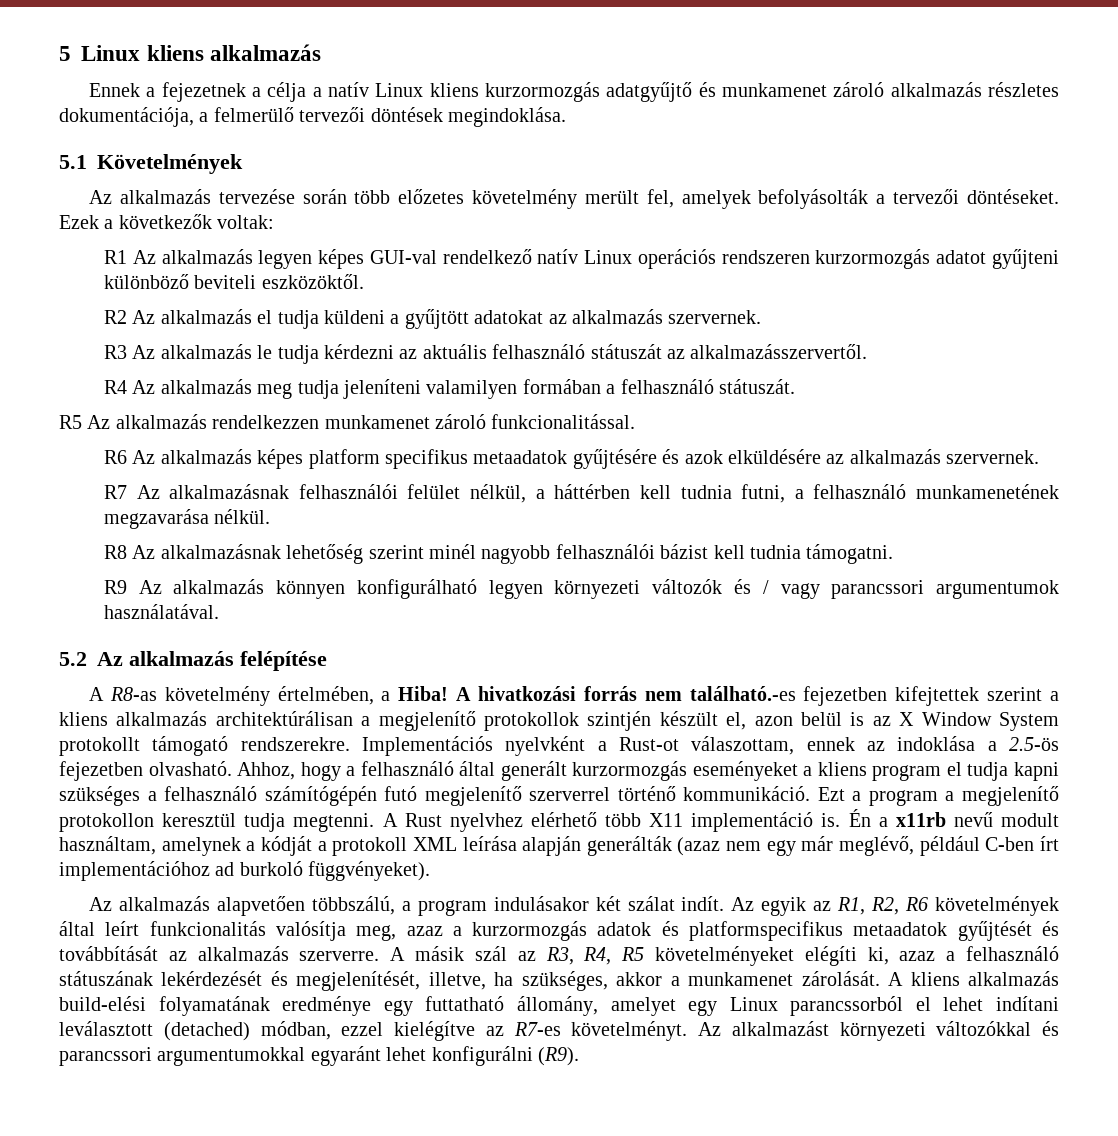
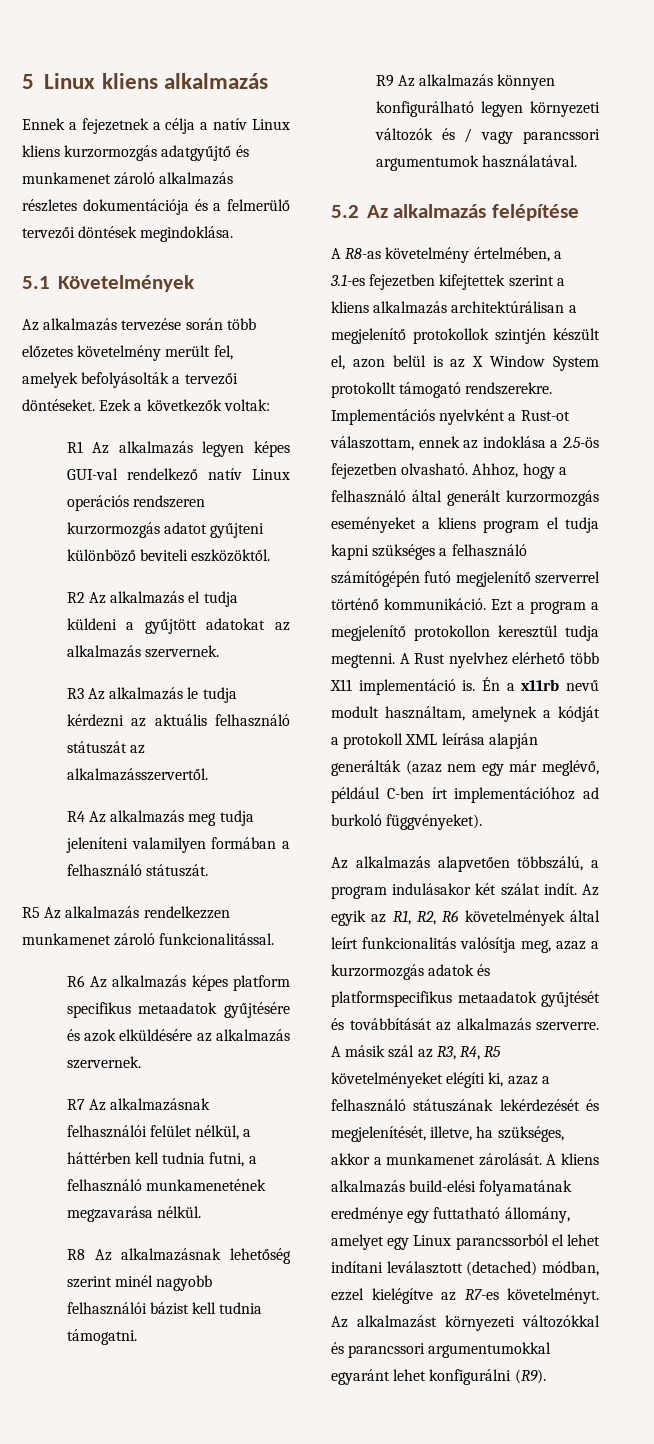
[59,107,194,127] dokumentációja, -> [82,199,208,215] dokumentációja és
[398,686,796,701] Hiba! A hivatkozási forrás nem található.-es -> [330,274,365,286] 3.1-es

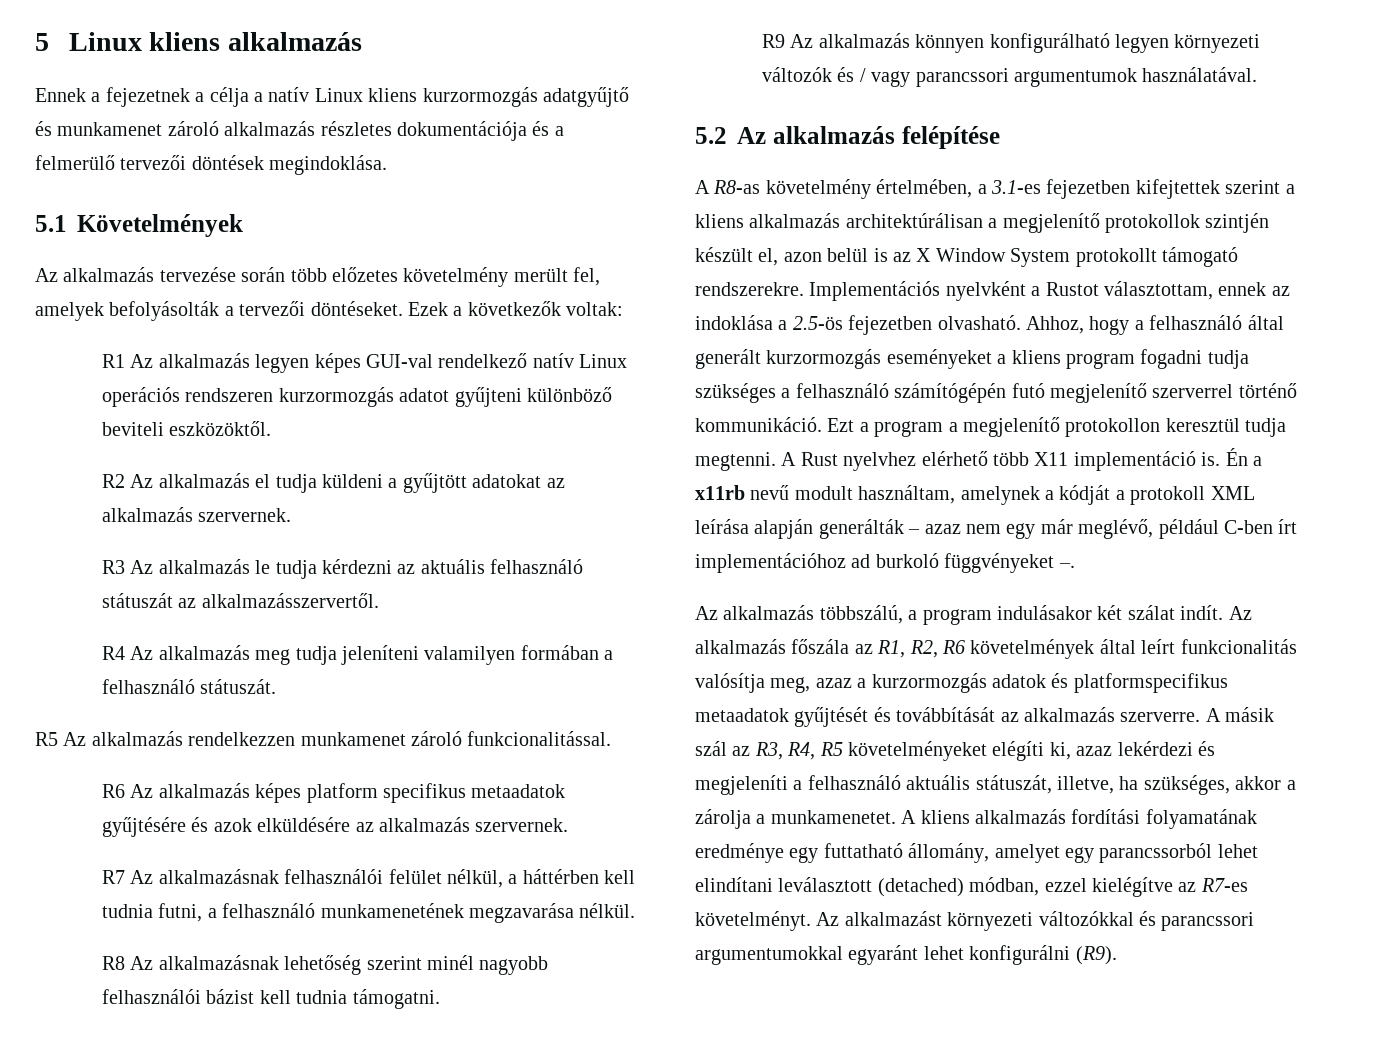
[520,410,570,421] [330,436,414,451] Rust-ot válaszottam, -> [1045,281,1213,300] Rustot választottam,
[546,517,599,533] [331,544,369,560] el tudja kapni -> [1140,349,1249,369] fogadni tudja
[405,760,442,775] (azaz -> [908,524,961,534] – azaz
[386,814,483,830] [331,856,510,872] függvényeket). // Az alkalmazás alapvetően -> [944,553,1075,573] [695,605,815,620] függvényeket –. // Az alkalmazás
[331,910,366,926] egyik -> [695,639,850,654] alkalmazás főszála
[541,1076,550,1084] [331,1099,599,1112] [331,1126,426,1142] a felhasználó státuszának lekérdezését és megjelenítését, -> [1117,741,1215,756] [695,775,1052,795] lekérdezi és megjeleníti a felhasználó aktuális státuszát,
[386,1153,542,1166] munkamenet zárolását. -> [695,809,896,829] zárolja a munkamenetet.
[409,1180,477,1192] build-elési -> [1071,809,1141,824] fordítási
[413,1234,600,1250] [331,1261,383,1273] Linux parancssorból el lehet indítani -> [1099,843,1258,863] [695,877,773,892] parancssorból lehet elindítani

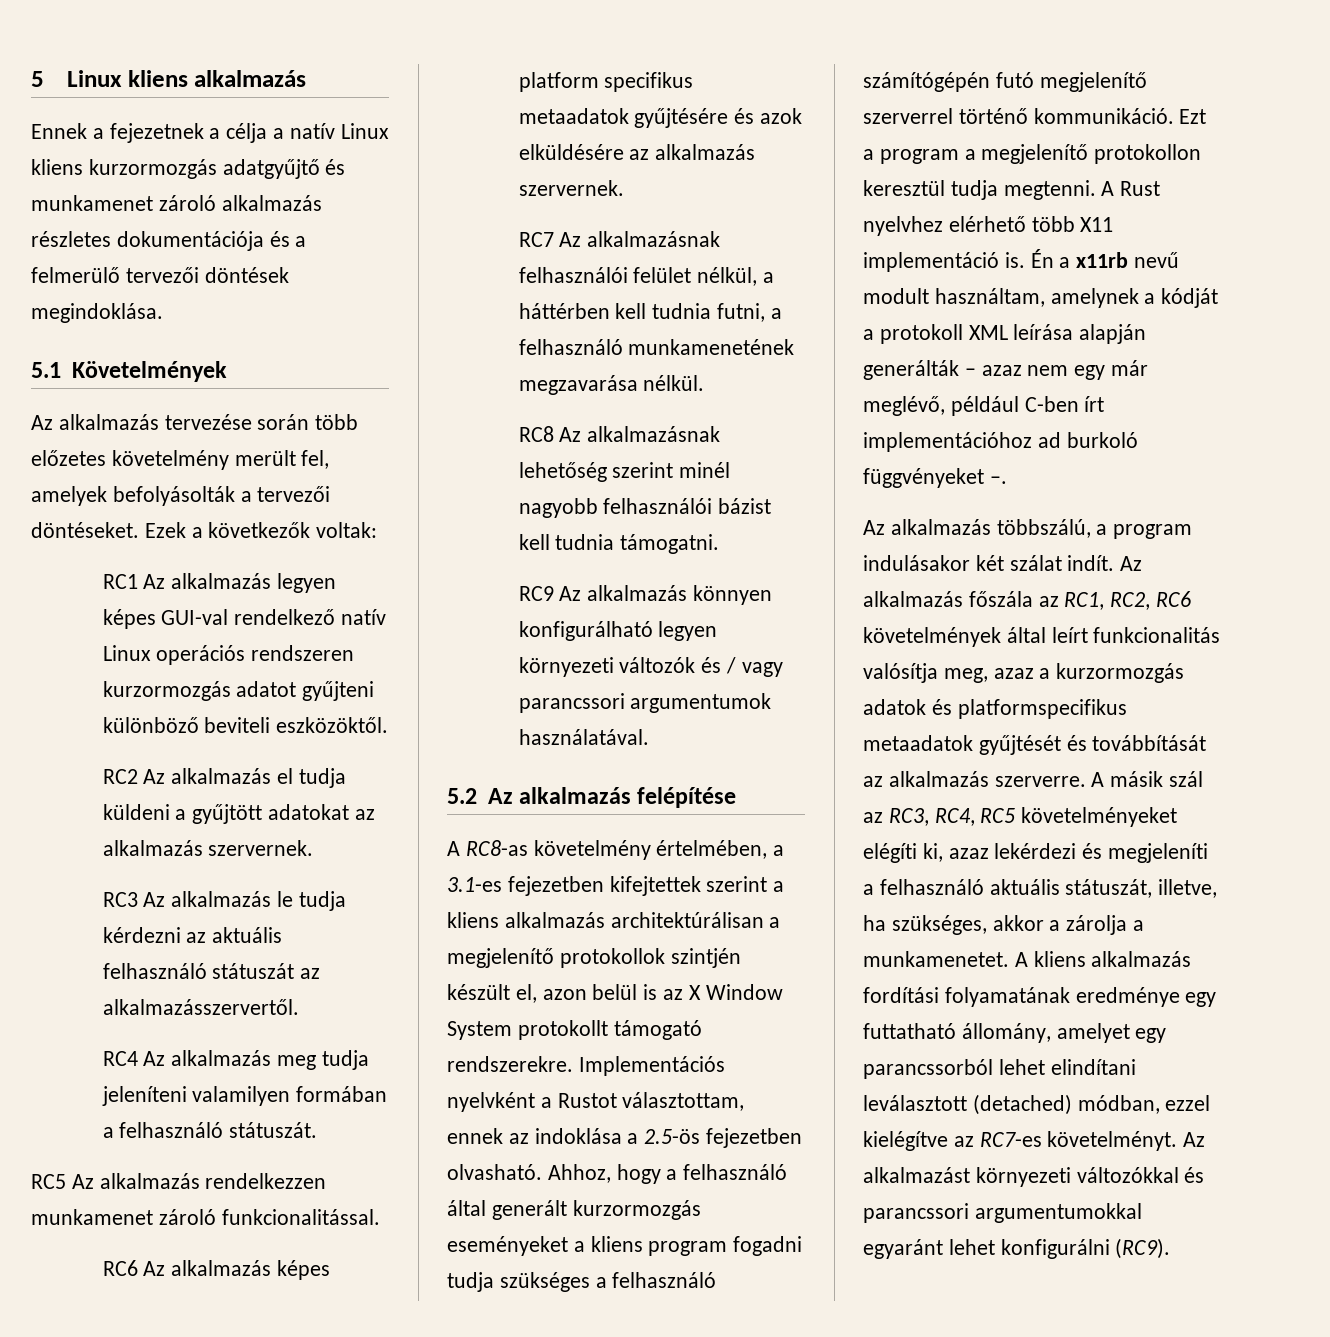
[102,354,126,368] R1 -> [102,574,138,589] RC1
[102,474,126,488] R2 -> [102,769,138,784] RC2
[102,560,126,574] R3 -> [102,892,138,907] RC3
[102,646,126,660] R4 -> [102,1051,138,1066] RC4
[35,732,58,746] R5 -> [31,1174,66,1189] RC5
[102,784,126,798] R6 -> [102,1260,138,1276] RC6
[102,870,126,884] R7 -> [518,232,554,247] RC7
[102,956,126,970] R8 -> [518,426,554,442] RC8
[762,34,786,48] R9 -> [518,586,554,601] RC9
[713,180,761,194] R8-as -> [465,840,528,856] RC8-as
[877,640,965,658] R1, R2, R6 -> [1064,591,1192,610] RC1, RC2, RC6
[754,742,843,760] R3, R4, R5 -> [888,808,1016,826] RC3, RC4, RC5
[1200,878,1248,892] R7-es -> [979,1132,1042,1147] RC7-es
[1075,946,1117,965] (R9). -> [1115,1238,1171,1259] (RC9).

